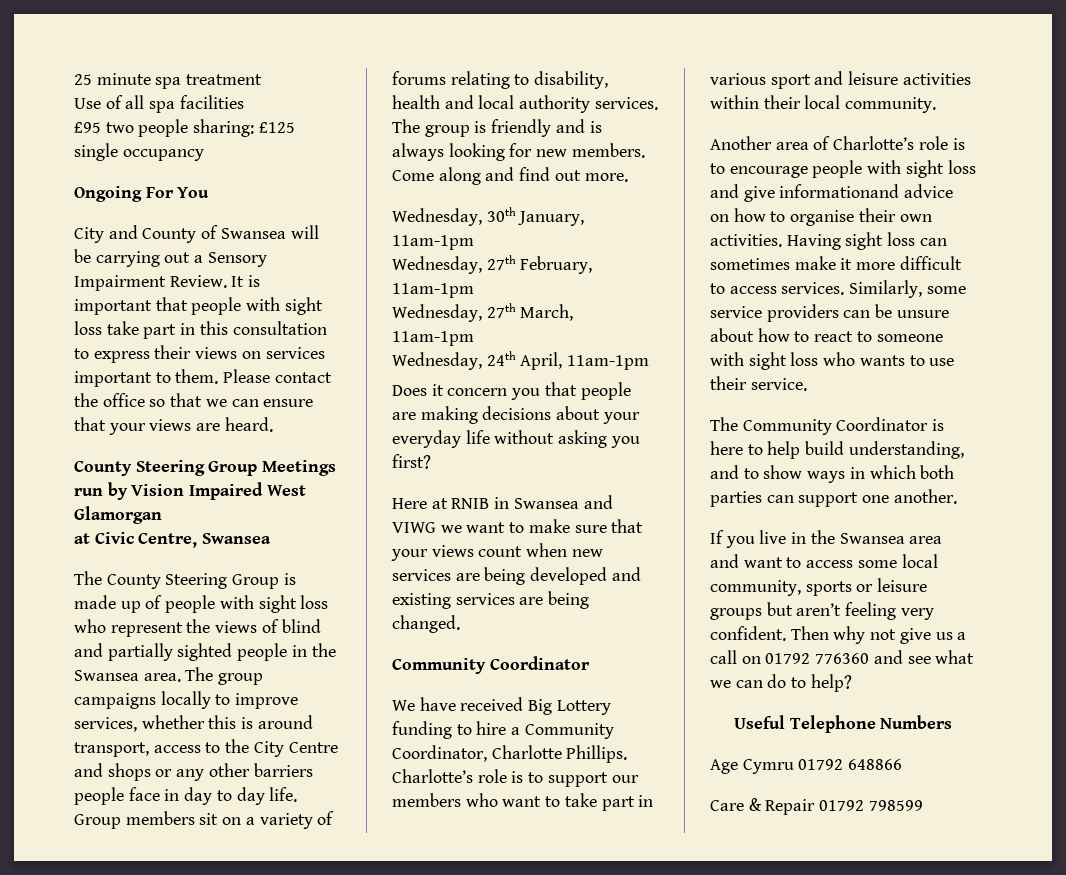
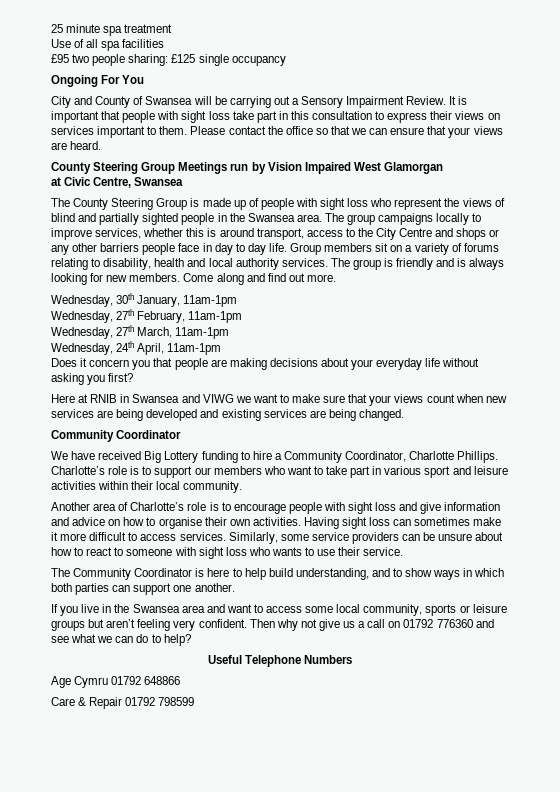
[779,184,900,198] informationand -> [444,502,501,511] [51,517,69,526] information and

